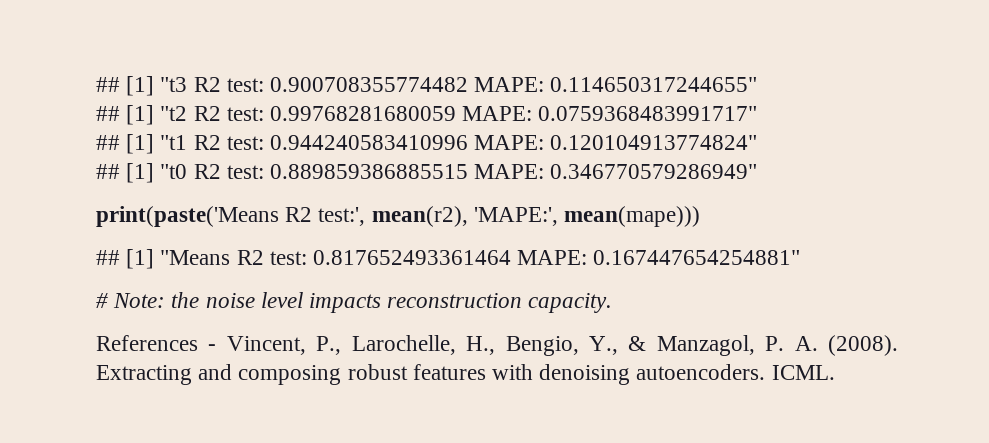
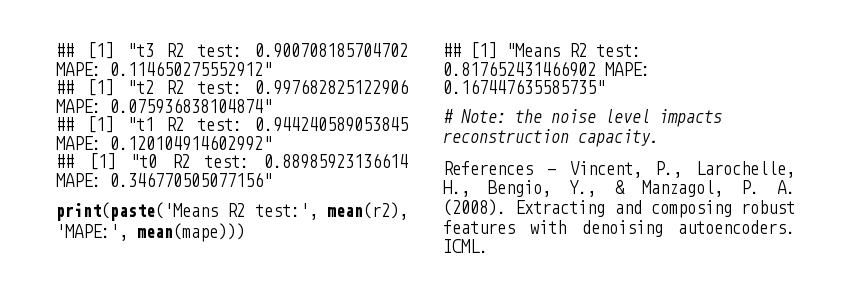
[270,77,758,92] 0.900708355774482 MAPE: 0.114650317244655" -> [255,43,408,58] [56,61,272,77] 0.900708185704702 MAPE: 0.114650275552912"
[270,106,758,121] 0.99768281680059 MAPE: 0.0759368483991717" -> [255,79,408,95] [56,98,272,114] 0.997682825122906 MAPE: 0.075936838104874"
[270,135,758,150] 0.944240583410996 MAPE: 0.120104913774824" -> [255,117,408,132] [56,135,272,151] 0.944240589053845 MAPE: 0.120104914602992"
[270,164,758,179] 0.889859386885515 MAPE: 0.346770579286949" -> [264,153,408,169] [56,172,272,187] 0.88985923136614 MAPE: 0.346770505077156"
[313,250,801,265] 0.817652493361464 MAPE: 0.167447654254881" -> [443,61,650,77] [443,79,605,94] 0.817652431466902 MAPE: 0.167447635585735"

